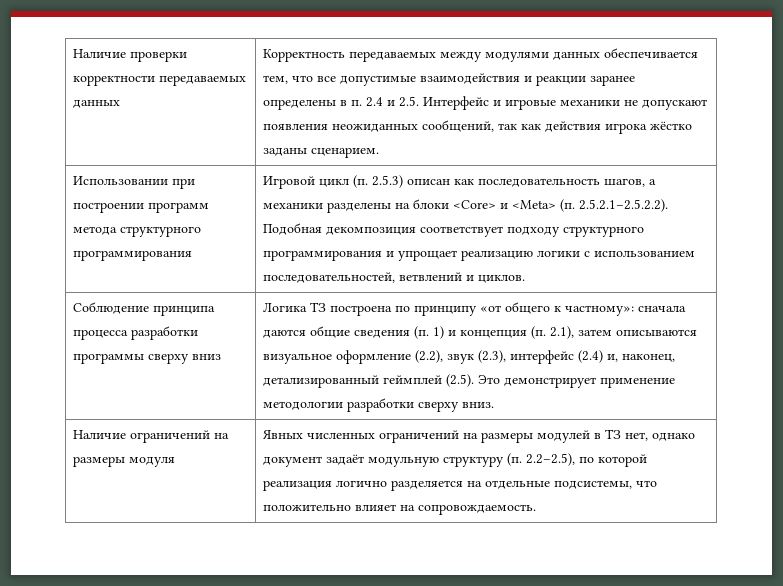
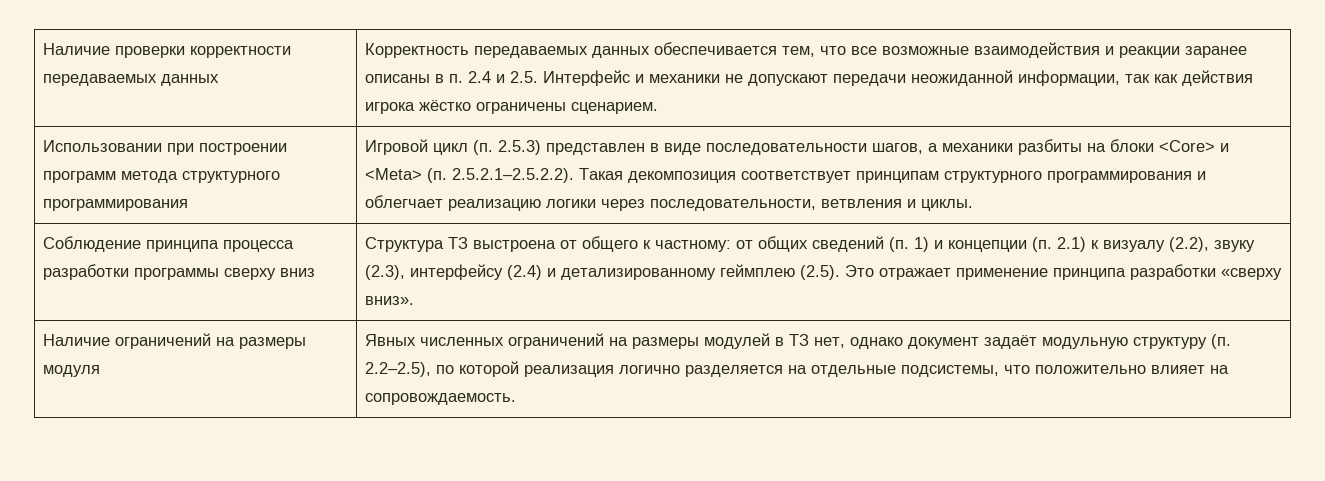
[439,52,549,62] между модулями -> (589, 52) none
[339,75,416,86] допустимые -> [882,46,970,55] возможные
[262,99,336,110] определены -> [365,74,431,83] описаны
[504,99,556,110] игровые -> (645, 78) none
[262,120,494,132] появления неожиданных сообщений, -> [833,70,1121,86] передачи неожиданной информации,
[262,148,307,156] заданы -> [476,102,567,114] ограничены
[406,178,600,187] описан как последовательность -> [546,143,868,155] представлен в виде последовательности
[326,202,391,213] разделены -> [1018,139,1083,155] разбиты
[262,223,322,235] Подобная -> [579,168,624,180] Такая
[506,227,560,237] подходу -> [856,171,940,183] принципам
[397,250,457,261] упрощает -> [365,195,444,208] облегчает
[583,251,695,257] [262,272,525,283] с использованием последовательностей, ветвлений и циклов. -> [601,199,974,211] через последовательности, ветвления и циклы.
[262,302,686,316] [262,326,697,339] [262,350,675,364] [262,374,675,388] [262,398,494,412] Логика ТЗ построена по принципу «от общего к частному»: сначала даются общие сведения (п. 1) и концепция (п. 2.1), затем описываются визуальное оформление (2.2), звук (2.3), интерфейс (2.4) и, наконец, детализированный геймплей (2.5). Это демонстрирует применение методологии разработки сверху вниз. -> [365,236,1256,252] [365,264,1283,280] [365,296,415,305] Структура ТЗ выстроена от общего к частному: от общих сведений (п. 1) и концепции (п. 2.1) к визуалу (2.2), звуку (2.3), интерфейсу (2.4) и детализированному геймплею (2.5). Это отражает применение принципа разработки «сверху вниз».

